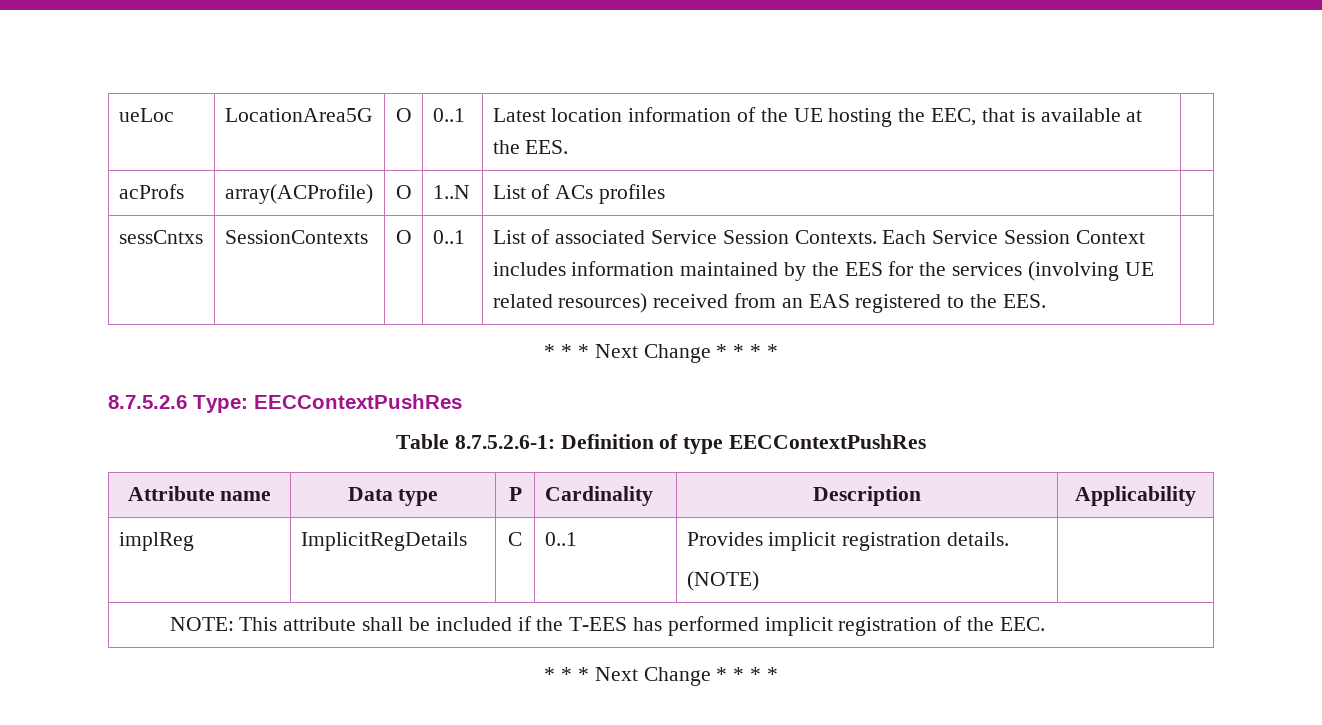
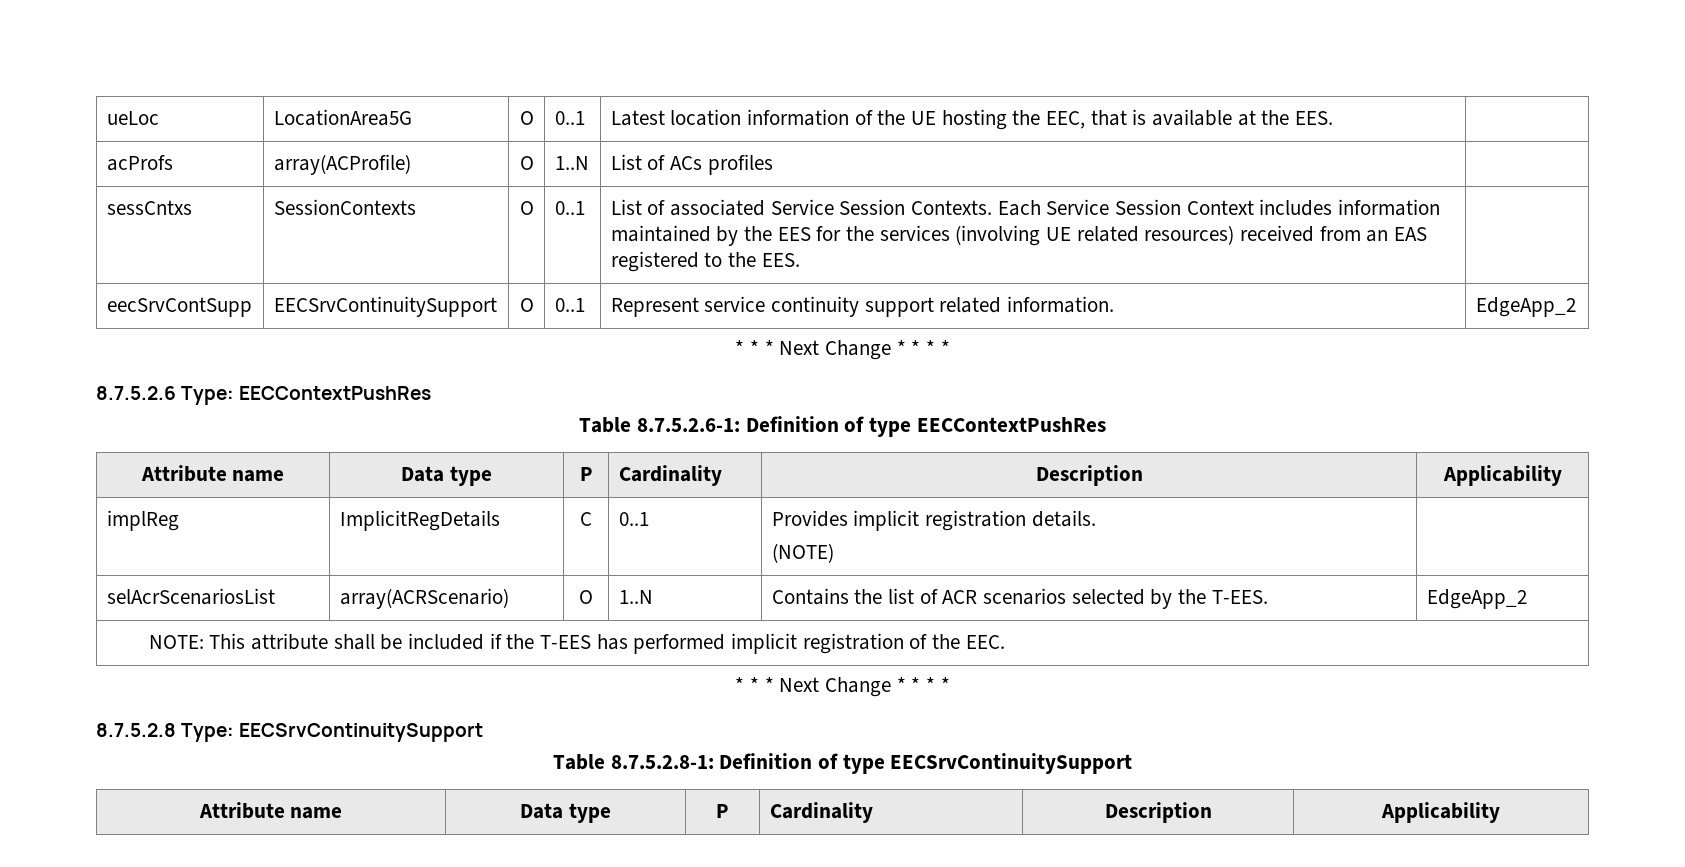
(1046, 301) none -> [106,297,252,317] [273,296,497,317] [519,298,534,312] [554,298,585,312] [610,296,1114,317] [1475,297,1576,317] // eecSrvContSupp | EECSrvContinuitySupport | O | 0..1 | Represent service continuity support related information. | EdgeApp_2
(759, 581) none -> [106,588,275,605] [339,588,509,609] [579,590,593,604] [618,590,653,604] [771,588,1268,609] [1426,589,1527,609] // selAcrScenariosList | array(ACRScenario) | O | 1..N | Contains the list of ACR scenarios selected by the T-EES. | EdgeApp_2
(778, 674) none -> [96,723,484,742] [552,753,1133,774] [198,802,343,819] [520,803,611,823] [716,804,729,818] [769,802,873,823] [1104,802,1212,823] [1381,802,1500,823] // 8.7.5.2.8 Type: EECSrvContinuitySupport // Table 8.7.5.2.8-1: Definition of type EECSrvContinuitySupport // Attribute name | Data type | P | Cardinality | Description | Applicability

